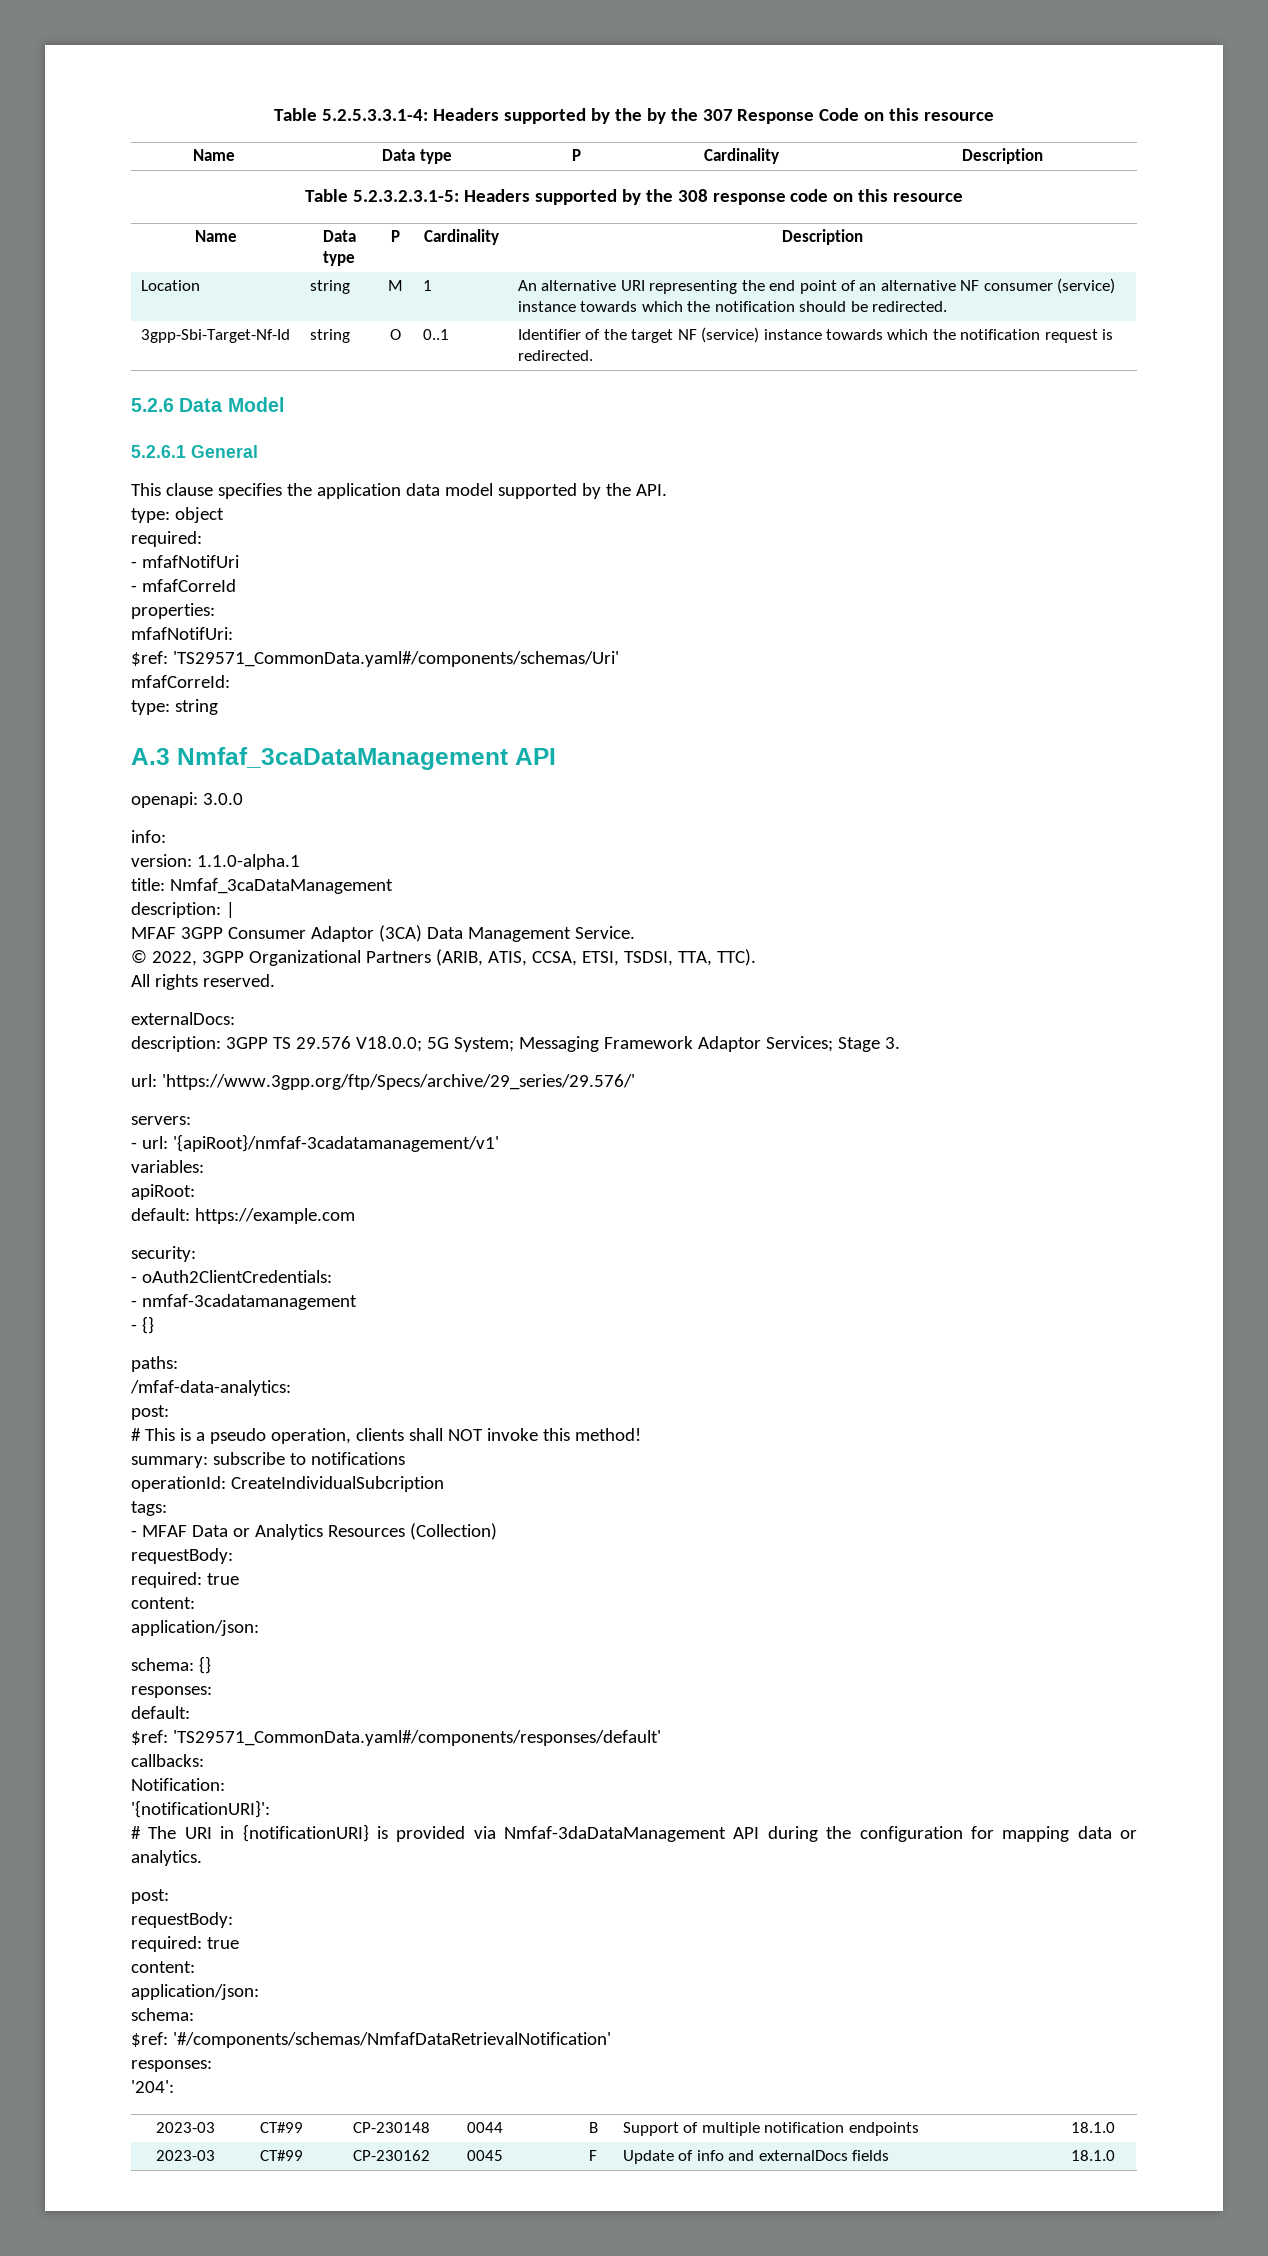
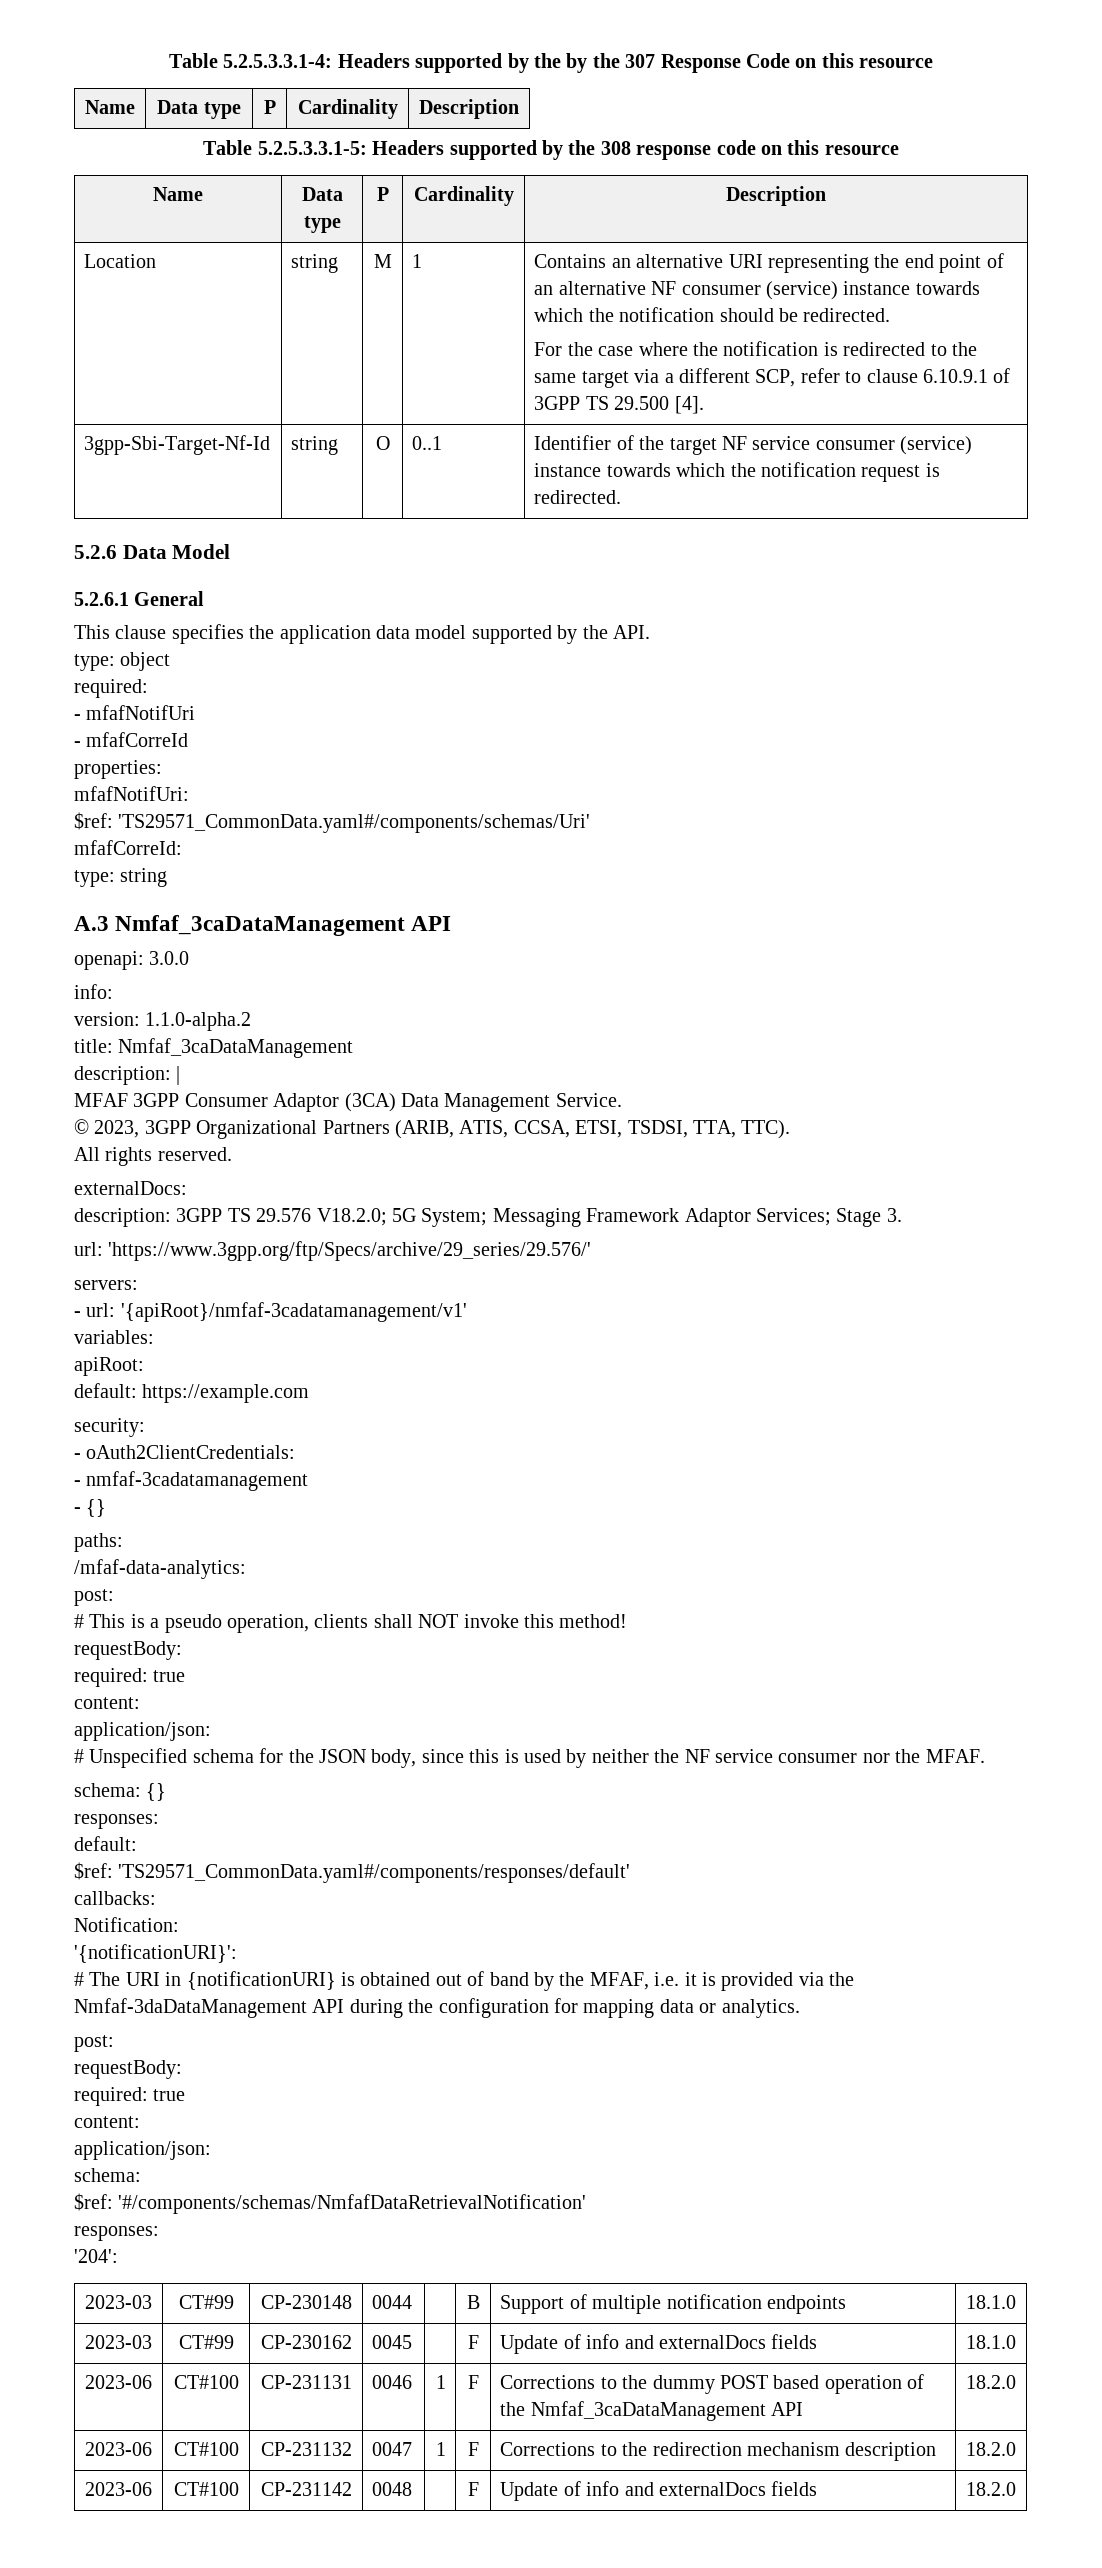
[352,190,459,202] 5.2.3.2.3.1-5: -> [257,141,367,155] 5.2.5.3.3.1-5:
[517,280,537,291] An -> [534,254,631,268] Contains an
(948, 306) none -> [534,341,977,356] [534,368,1011,388] [534,396,704,414] // For the case where the notification is redirected to the same target via a different SCP, refer to clause 6.10.9.1 of 3GPP TS 29.500 [4].
(697, 334) none -> [752,436,895,450] service consumer
[196,854,300,870] 1.1.0-alpha.1 -> [145,1012,252,1031] 1.1.0-alpha.2
[151,951,197,966] 2022, -> [94,1120,140,1138] 2023,
[355,1036,422,1052] V18.0.0; -> [316,1208,387,1226] V18.2.0;
[131,1452,405,1468] [131,1476,444,1492] [131,1501,167,1516] [131,1523,497,1540] [131,1548,233,1564] [131,1572,239,1588] [131,1597,195,1609] [131,1620,259,1636] // summary: subscribe to notifications // operationId: CreateIndividualSubcription // tags: // - MFAF Data or Analytics Resources (Collection) // requestBody: // required: true // content: // application/json: -> [74,1641,182,1660] [74,1668,186,1687] [74,1697,140,1709] [74,1722,211,1741] [74,1748,985,1768] // requestBody: // required: true // content: // application/json: // # Unspecified schema for the JSON body, since this is used by neither the NF service consumer nor the MFAF.
(388, 1832) none -> [360,1971,716,1991] obtained out of band by the MFAF, i.e. it is
(496, 1832) none -> [829,1972,855,1986] the
(1115, 2155) none -> [85,2375,152,2389] [173,2375,239,2389] [260,2375,352,2389] [372,2375,413,2389] [435,2375,446,2389] [467,2375,479,2389] [500,2374,925,2394] [500,2401,804,2421] [966,2375,1016,2389] [85,2442,152,2456] [173,2442,239,2456] [260,2442,352,2456] [372,2442,413,2456] [435,2442,446,2456] [467,2442,479,2456] [500,2442,937,2461] [966,2442,1016,2456] [85,2482,152,2496] [173,2482,239,2496] [260,2482,352,2496] [372,2482,413,2496] [467,2482,479,2496] [500,2481,818,2501] [966,2482,1016,2496] // 2023-06 | CT#100 | CP-231131 | 0046 | 1 | F | Corrections to the dummy POST based operation of the Nmfaf_3caDataManagement API | 18.2.0 // 2023-06 | CT#100 | CP-231132 | 0047 | 1 | F | Corrections to the redirection mechanism description | 18.2.0 // 2023-06 | CT#100 | CP-231142 | 0048 | | F | Update of info and externalDocs fields | 18.2.0

